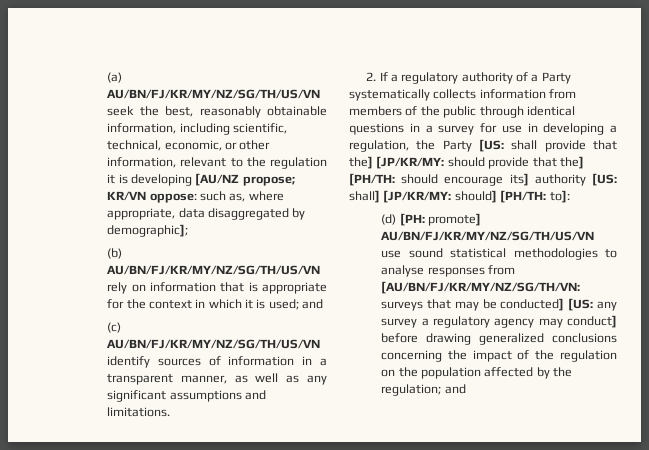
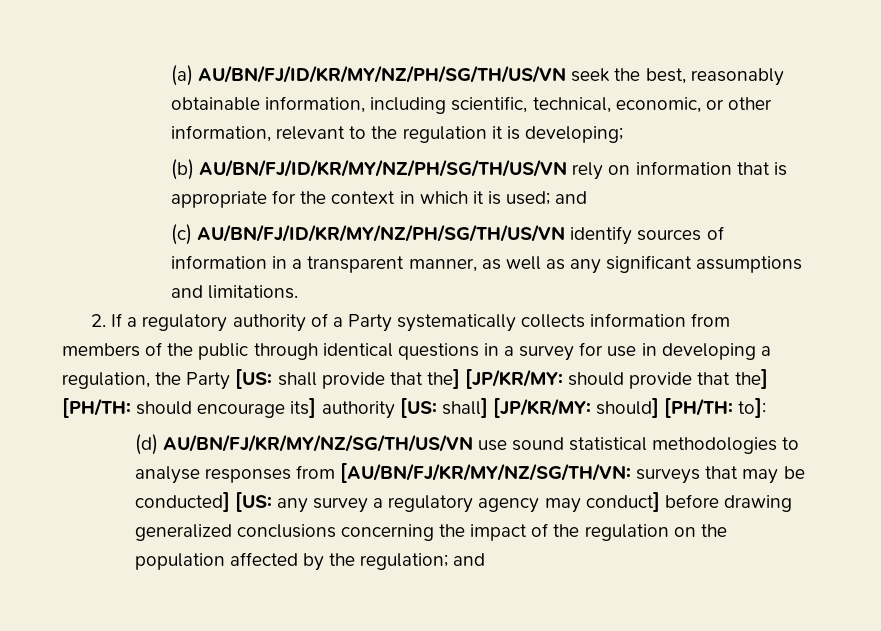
[107,89,321,99] AU/BN/FJ/KR/MY/NZ/SG/TH/US/VN -> [198,65,567,83] AU/BN/FJ/ID/KR/MY/NZ/PH/SG/TH/US/VN
[130,173,295,186] [107,191,284,203] [107,208,306,220] [107,224,189,237] developing [AU/NZ propose; KR/VN oppose: such as, where appropriate, data disaggregated by demographic]; -> [524,126,623,143] developing;
[107,265,321,275] AU/BN/FJ/KR/MY/NZ/SG/TH/US/VN -> [199,159,568,177] AU/BN/FJ/ID/KR/MY/NZ/PH/SG/TH/US/VN
[107,339,321,349] AU/BN/FJ/KR/MY/NZ/SG/TH/US/VN -> [197,224,566,242] AU/BN/FJ/ID/KR/MY/NZ/PH/SG/TH/US/VN
[399,213,481,226] [PH: promote] -> (158, 444) none

